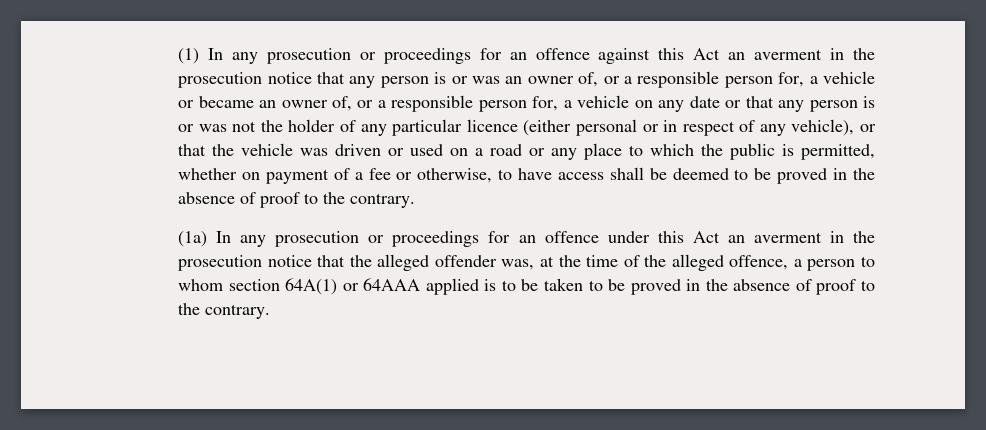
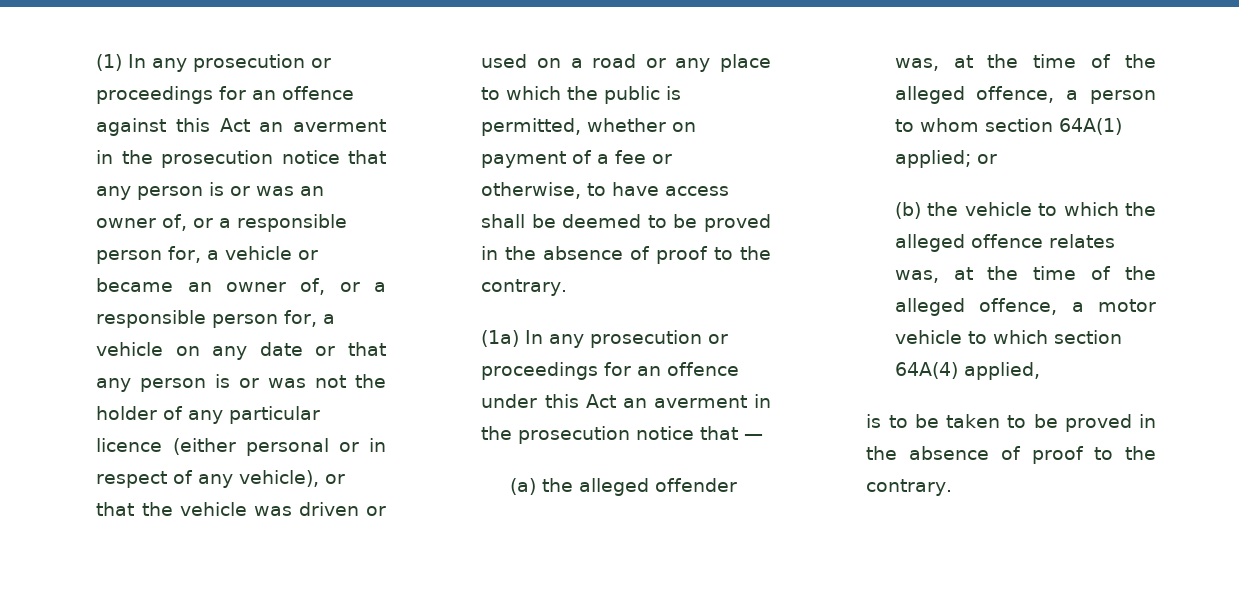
(346, 261) none -> [744,434,764,440] [509,478,536,495] — // (a)
[342,278,479,295] or 64AAA applied -> [894,150,997,168] [894,202,1156,219] [894,234,1115,252] [894,266,1156,283] [894,298,1156,316] [894,330,1122,344] [894,362,1040,380] applied; or // (b) the vehicle to which the alleged offence relates was, at the time of the alleged offence, a motor vehicle to which section 64A(4) applied, //

